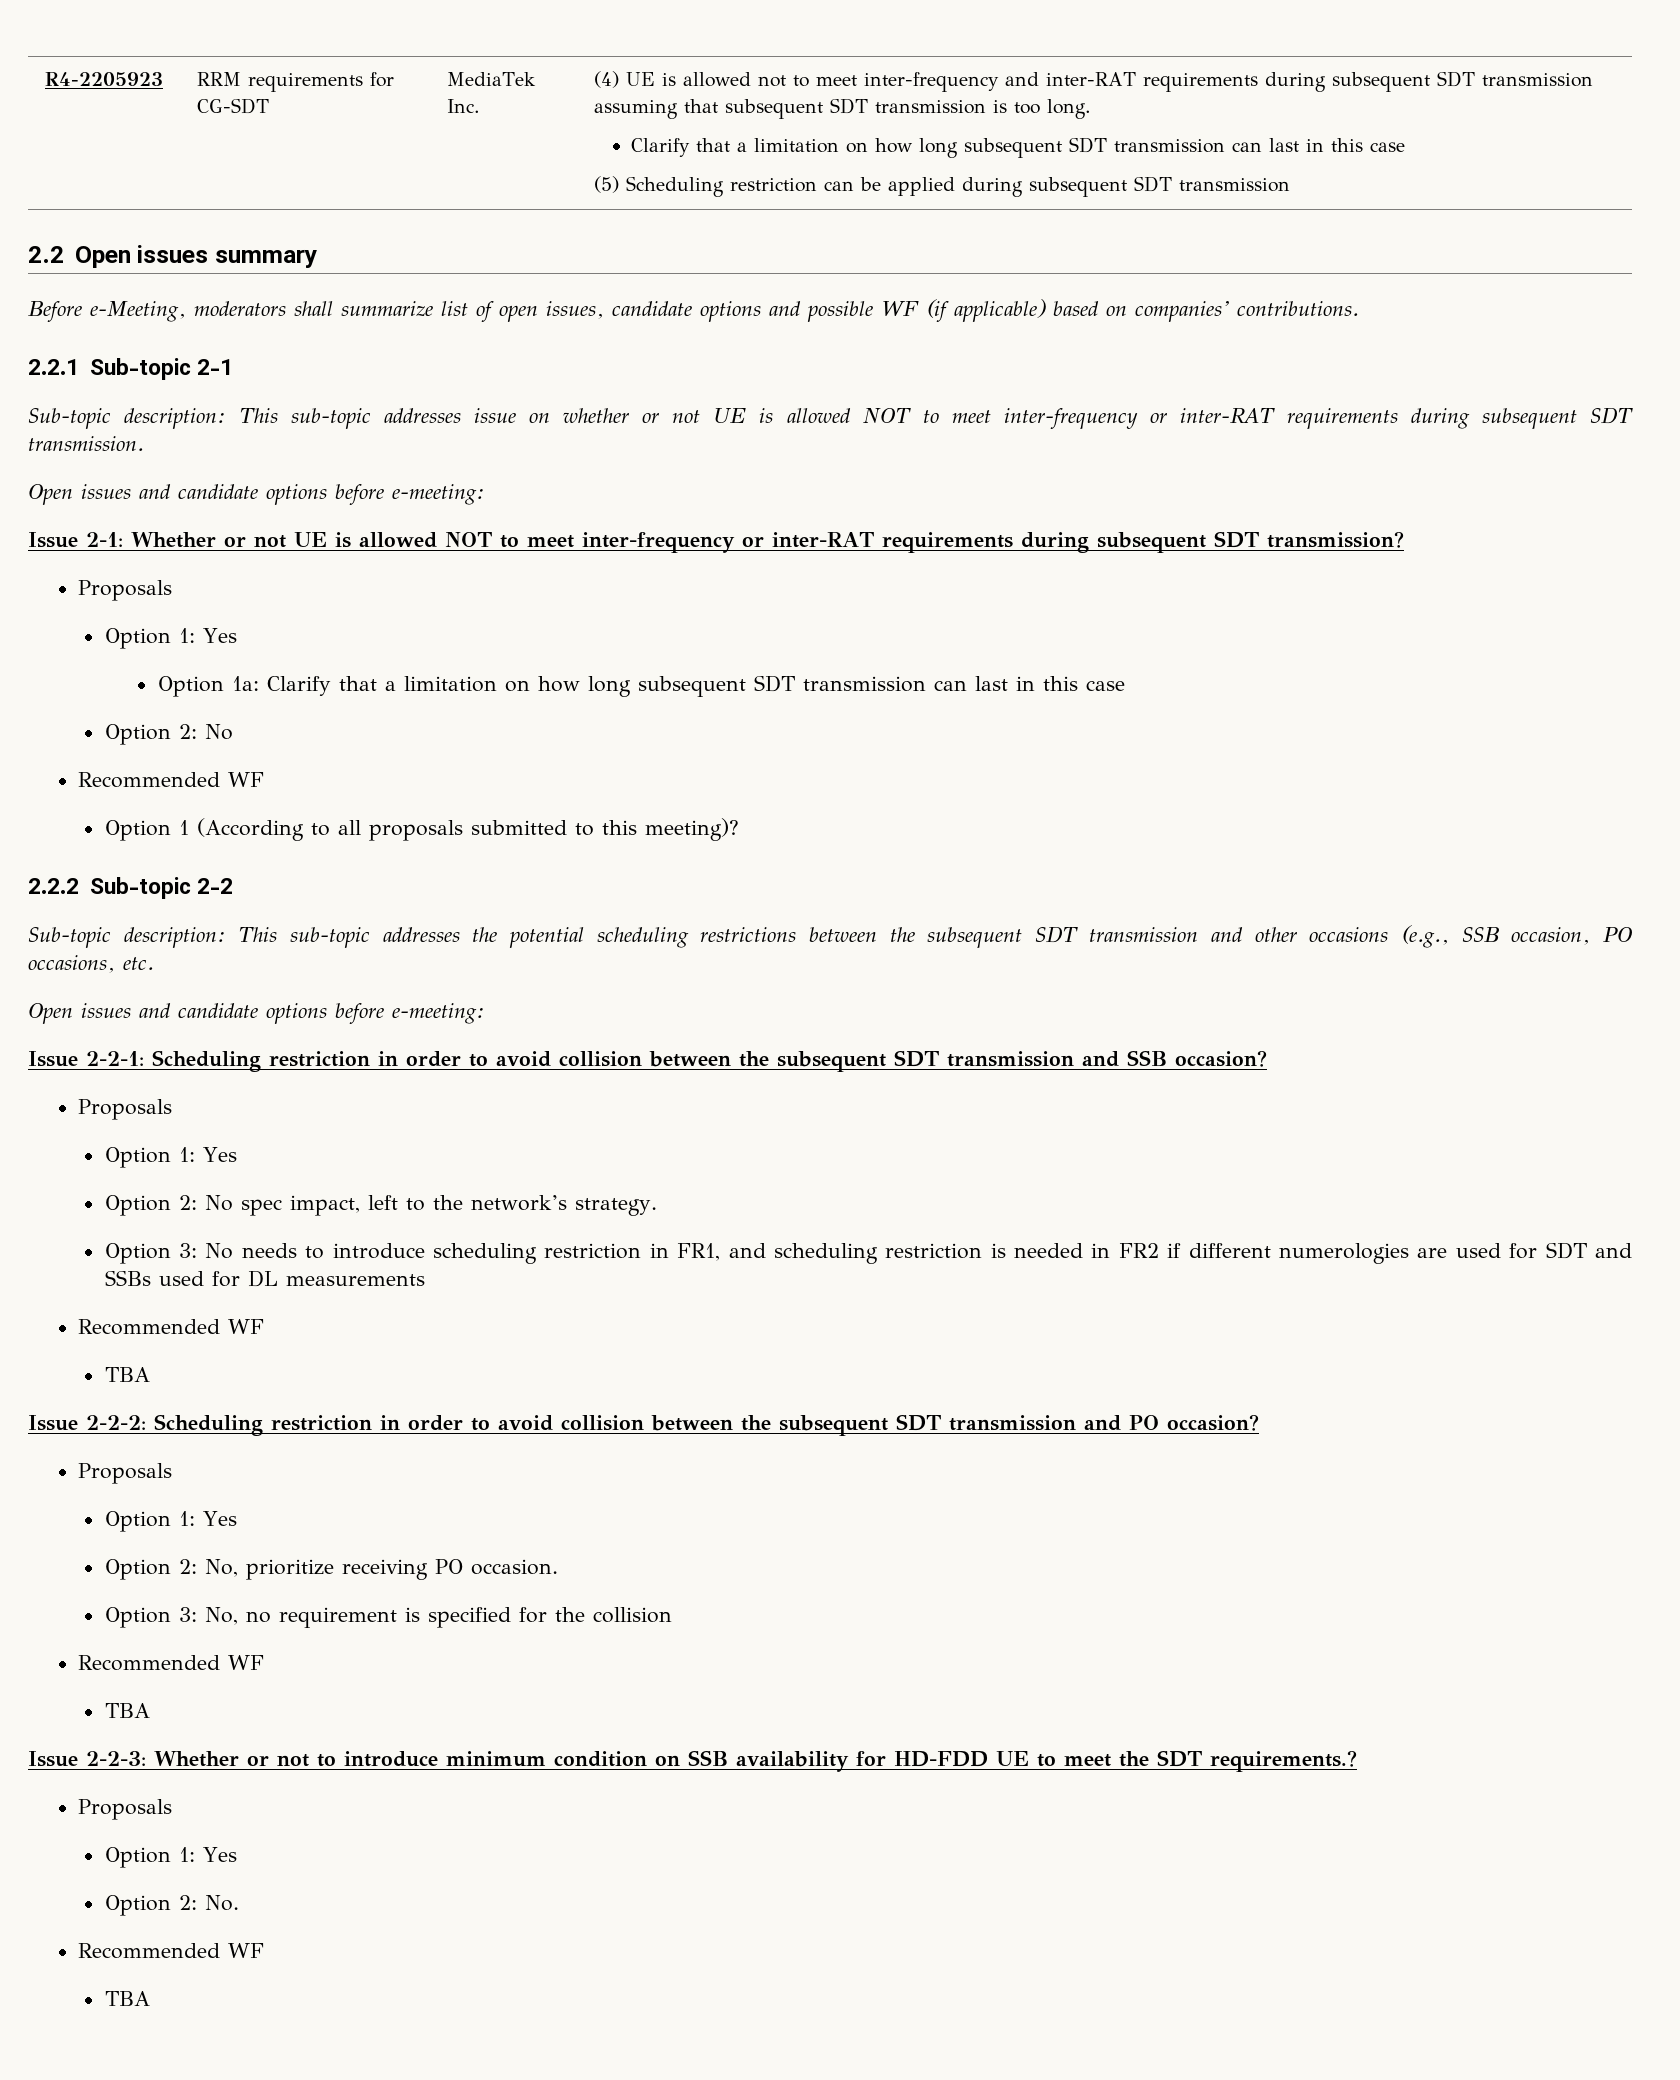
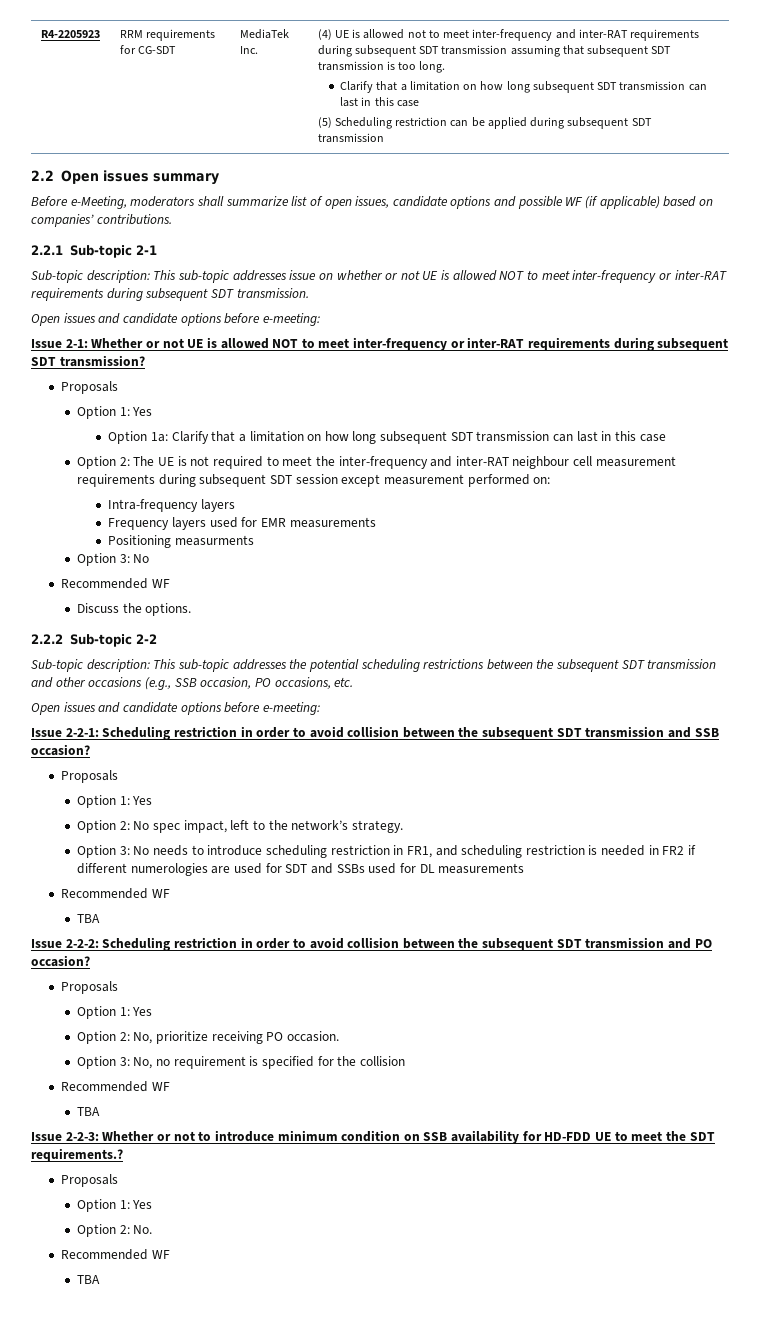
[204,724,233,740] [78,772,265,788] [104,818,739,841] No // Recommended WF // Option 1 (According to all proposals submitted to this meeting)? -> [133,456,676,469] [77,474,551,487] [108,499,235,512] [108,517,376,530] [108,535,254,548] [77,553,150,566] [61,578,171,589] [77,603,192,616] The UE is not required to meet the inter-frequency and inter-RAT neighbour cell measurement requirements during subsequent SDT session except measurement performed on: // Intra-frequency layers // Frequency layers used for EMR measurements // Positioning measurments // Option 3: No // Recommended WF // Discuss the options.

